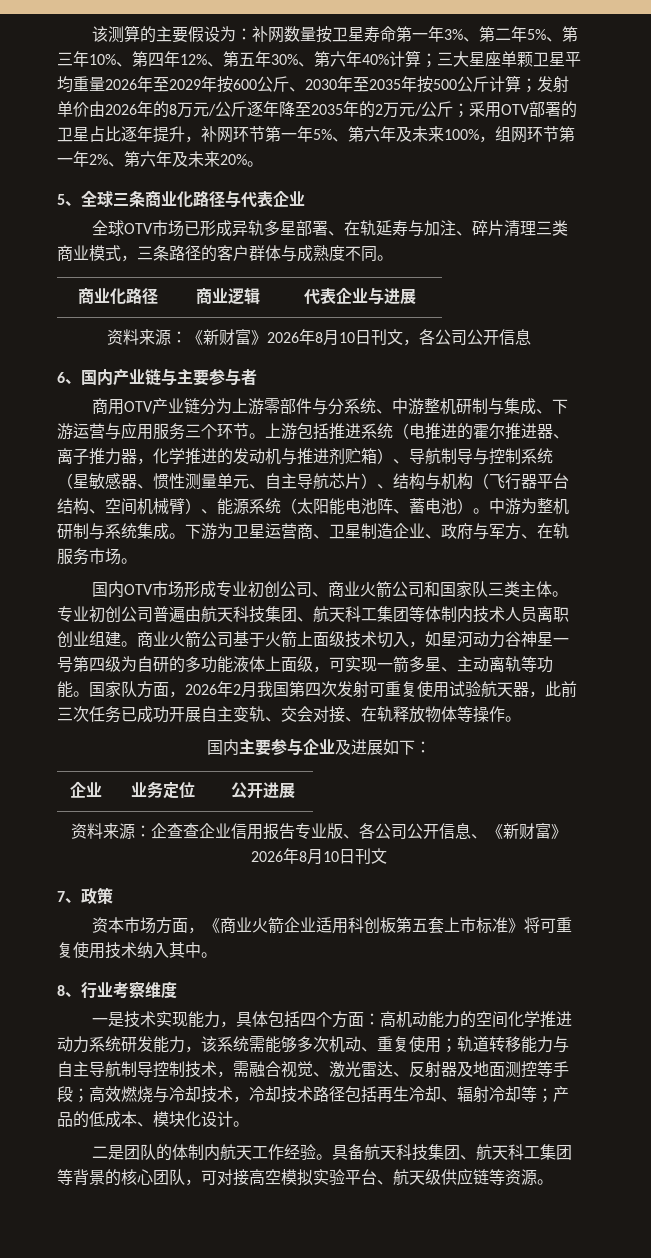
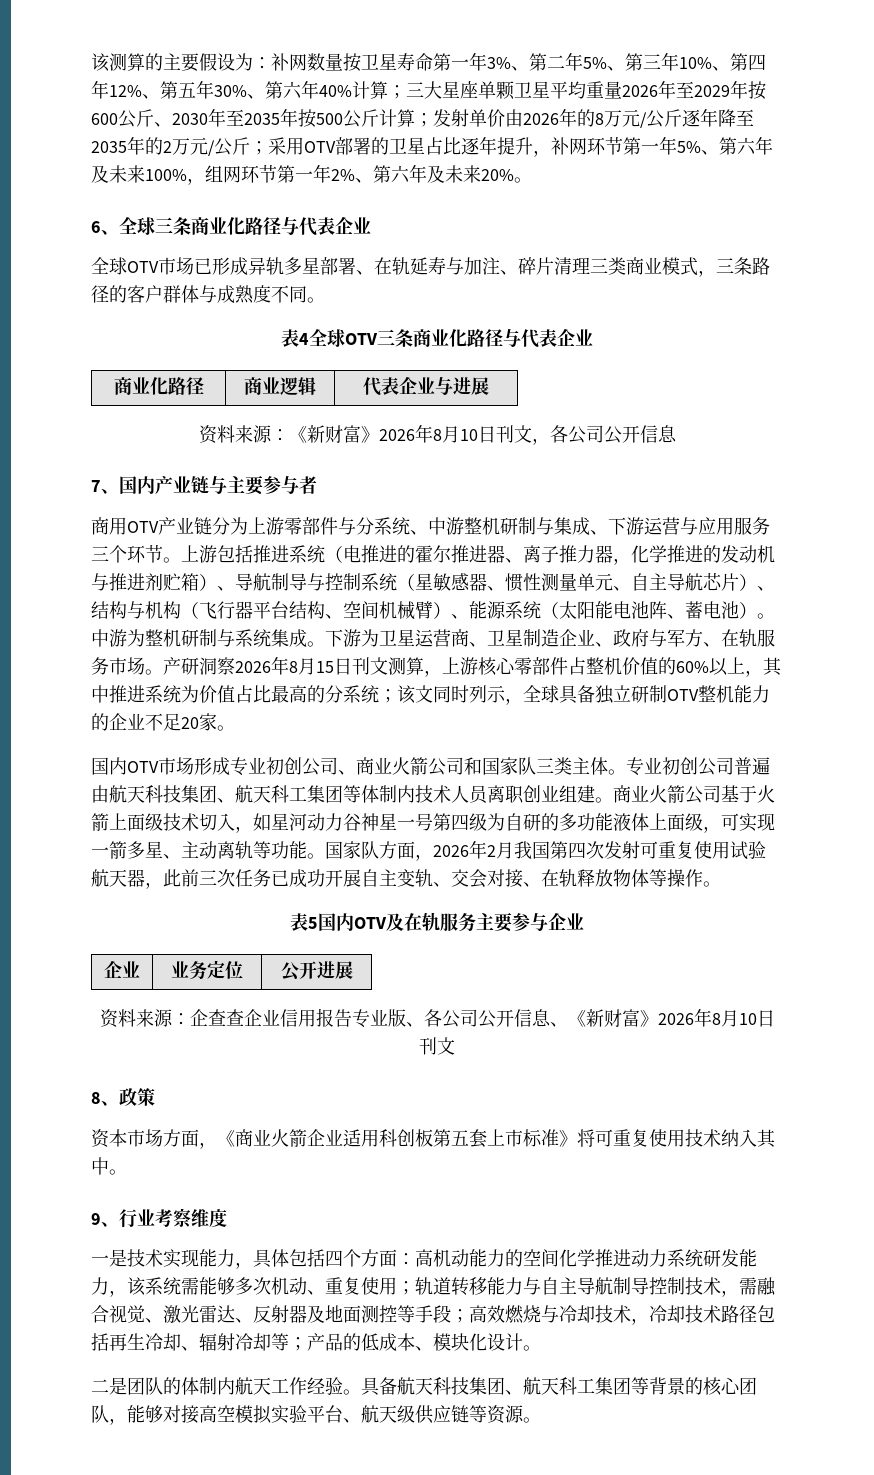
[57,194,65,205] 5 -> [91,221,101,233] 6
(393, 258) none -> [281,328,593,348] // 表4全球OTV三条商业化路径与代表企业
[57,372,65,383] 6 -> [91,480,101,492] 7
(137, 561) none -> [163,656,782,677] [91,685,770,705] [91,713,235,731] 产研洞察2026年8月15日刊文测算，上游核心零部件占整机价值的60%以上，其中推进系统为价值占比最高的分系统；该文同时列示，全球具备独立研制OTV整机能力的企业不足20家。
[207,739,239,756] 国内 -> [290,912,476,932] 表5国内OTV及在轨服务
[335,739,431,755] 及进展如下： -> (584, 921) none
[57,891,65,902] 7 -> [91,1092,101,1104] 8
[57,985,65,996] 8 -> [91,1213,101,1225] 9
[201,1170,217,1185] 可 -> [127,1405,163,1423] 能够

